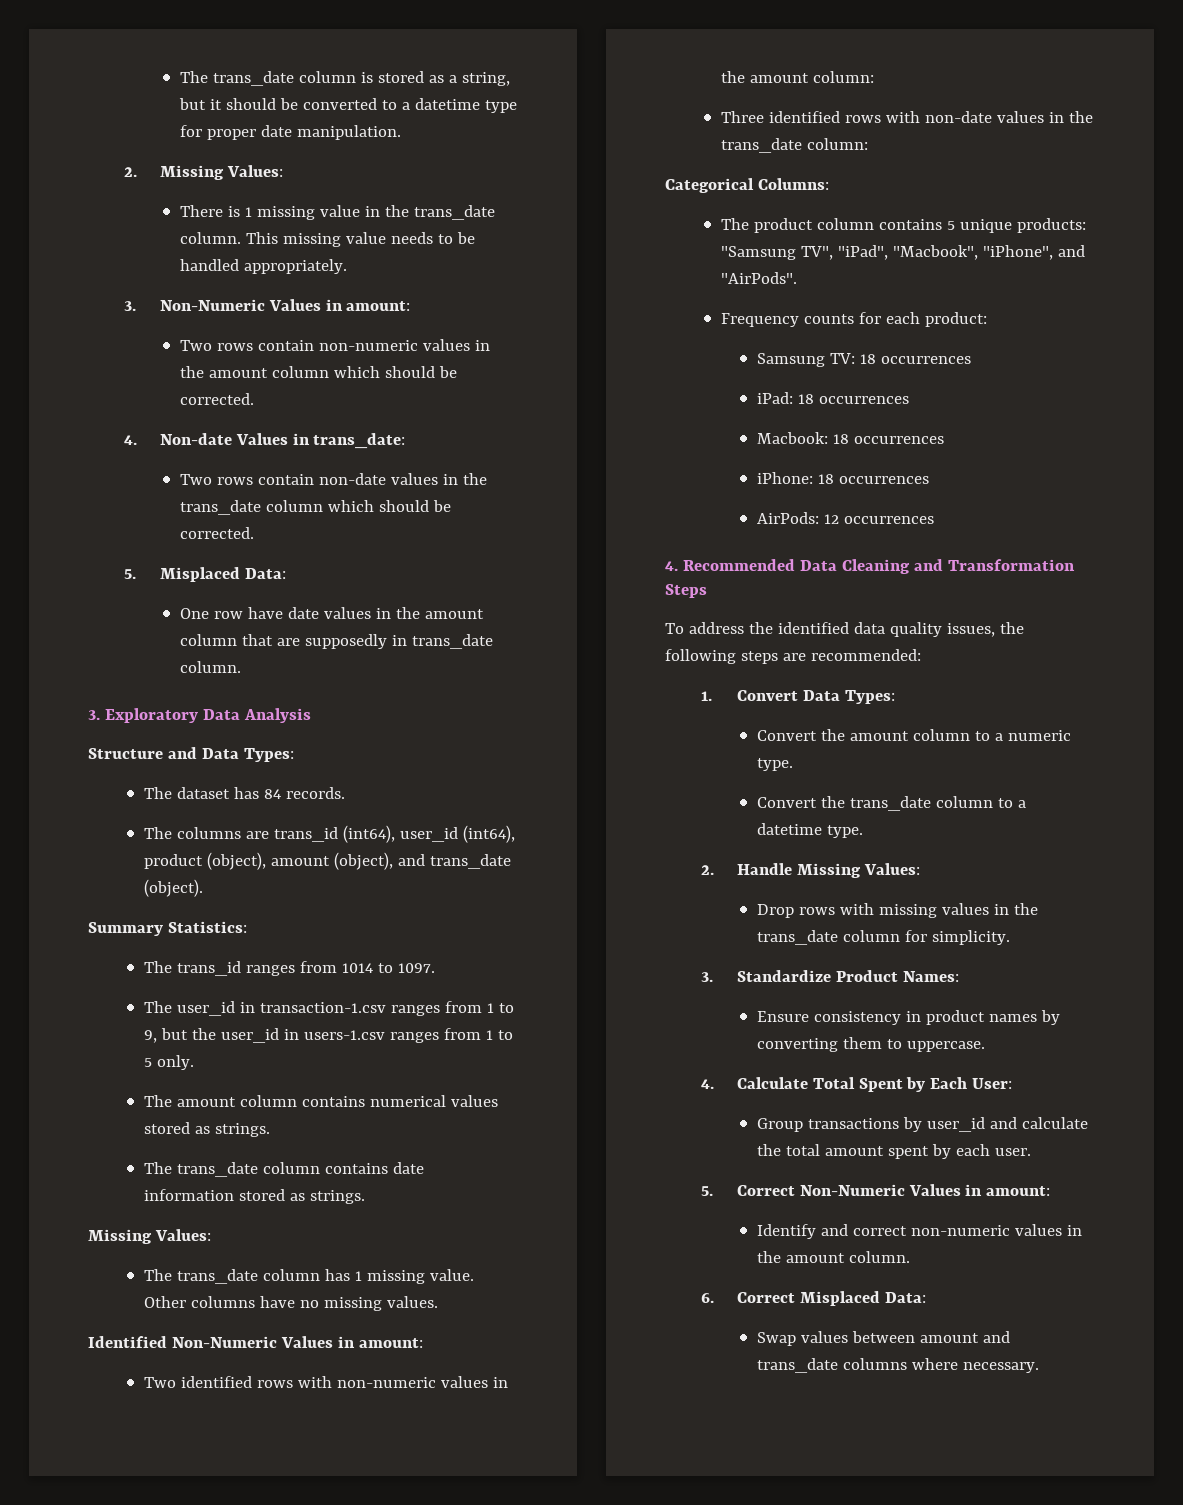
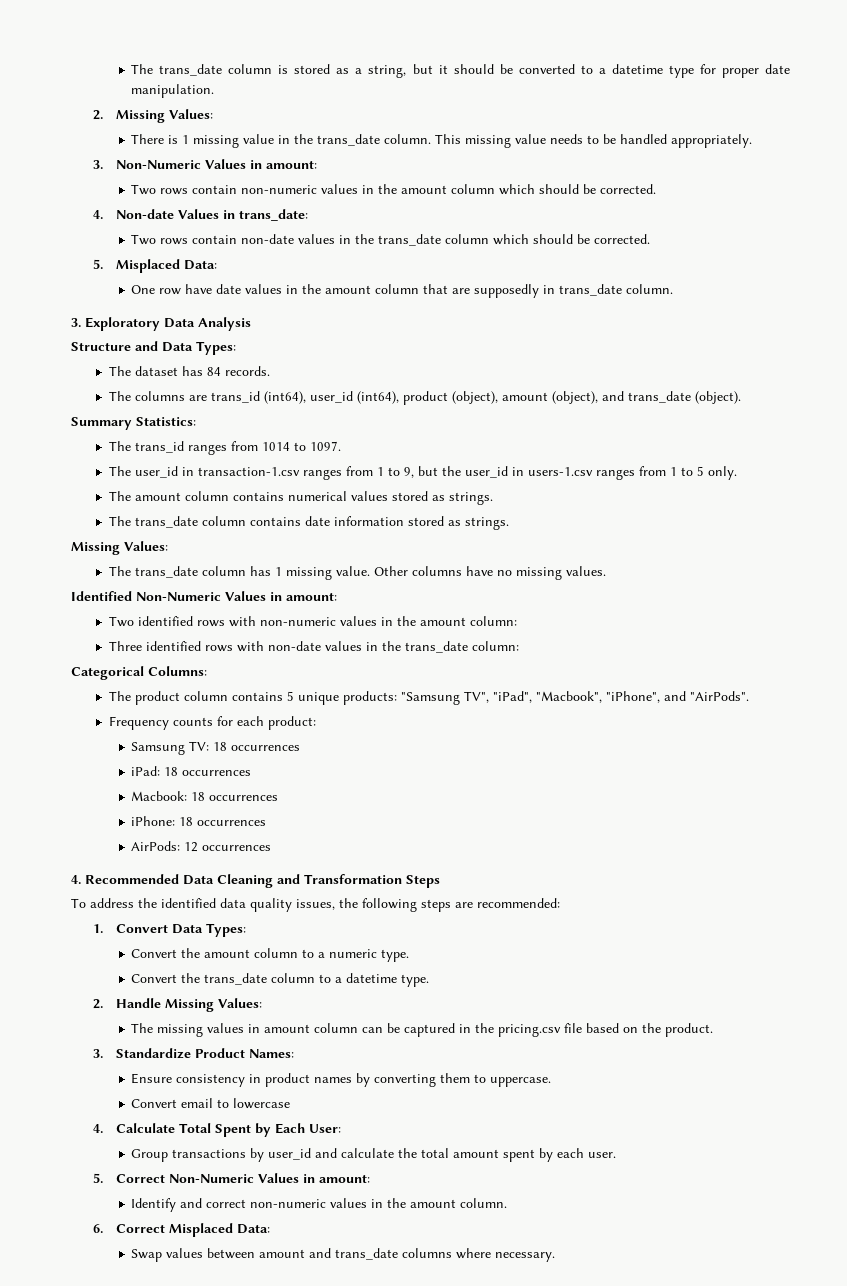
[756,903,1038,918] [756,930,1010,945] Drop rows with missing values in the trans_date column for simplicity. -> [131,1023,714,1037] The missing values in amount column can be captured in the pricing.csv file based on the product.
(985, 1046) none -> [131,1098,291,1109] // Convert email to lowercase

